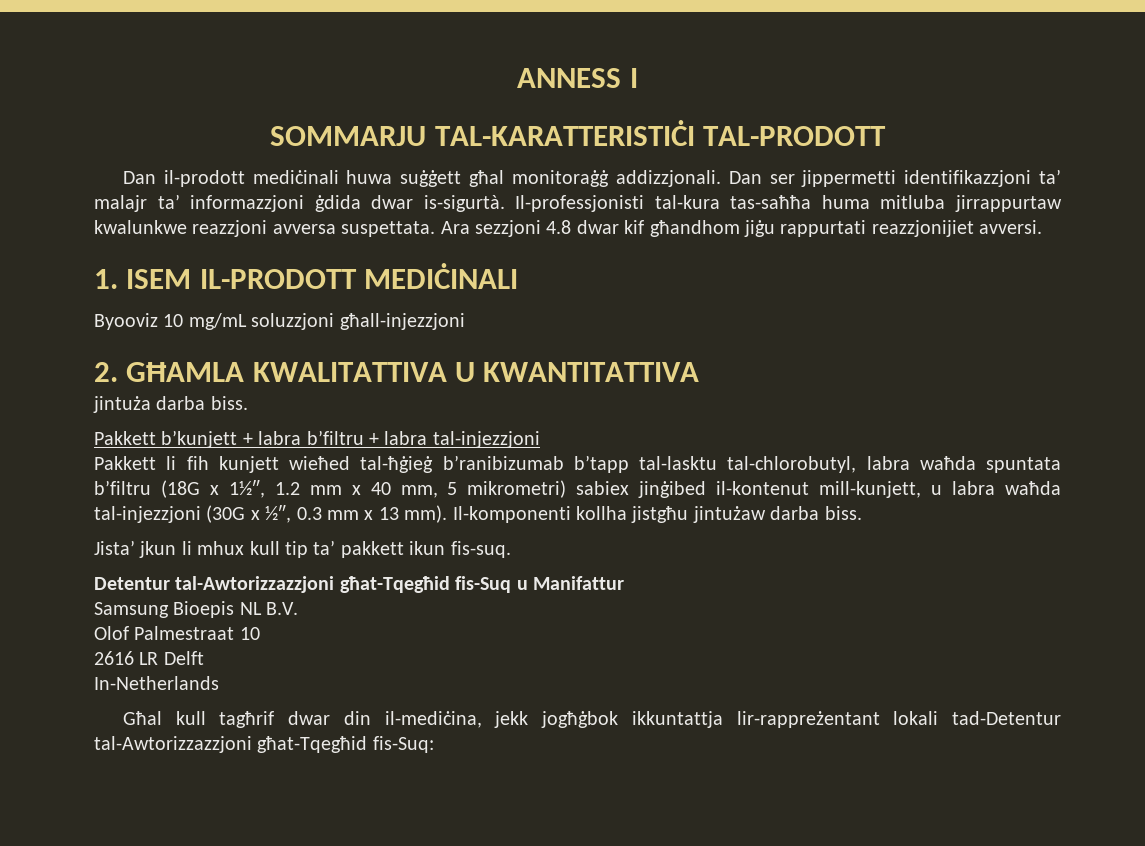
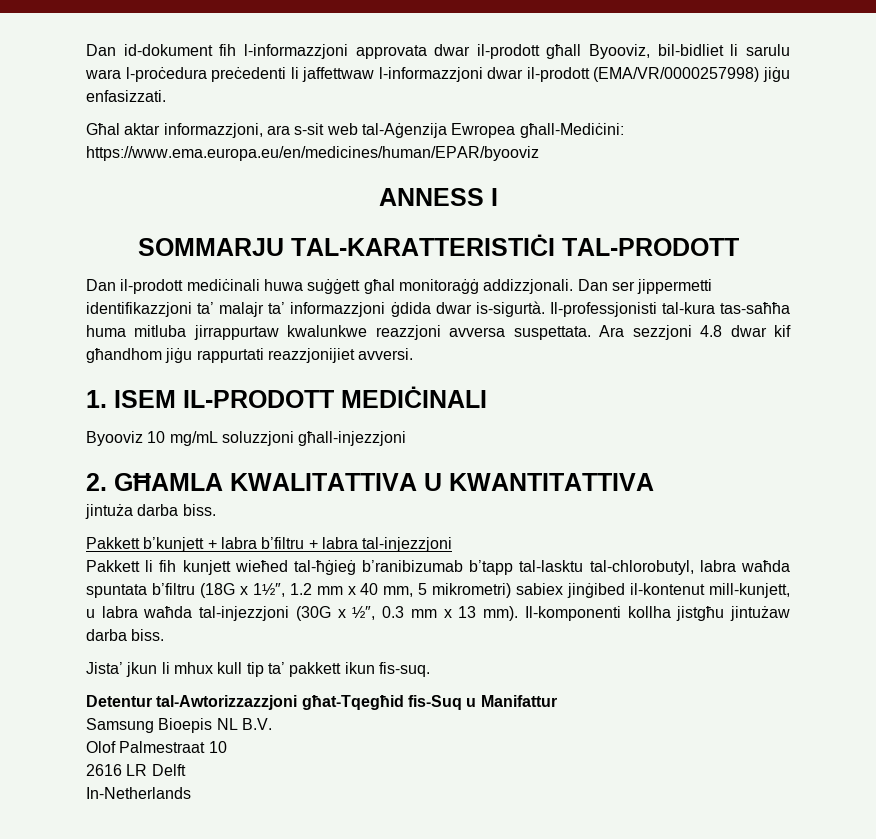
(517, 78) none -> [86,44,790,59] [85,67,790,82] [86,90,166,102] [86,123,624,138] [86,146,539,161] Dan id-dokument fih l-informazzjoni approvata dwar il-prodott għall Byooviz, bil-bidliet li sarulu wara l-proċedura preċedenti li jaffettwaw l-informazzjoni dwar il-prodott (EMA/VR/0000257998) jiġu enfasizzati. // Għal aktar informazzjoni, ara s-sit web tal-Aġenzija Ewropea għall-Mediċini: https://www.ema.europa.eu/en/medicines/human/EPAR/byooviz //
[122,711,1061,728] [94,736,434,753] // Għal kull tagħrif dwar din il-mediċina, jekk jogħġbok ikkuntattja lir-rappreżentant lokali tad-Detentur tal-Awtorizzazzjoni għat-Tqegħid fis-Suq: -> (191, 793) none

